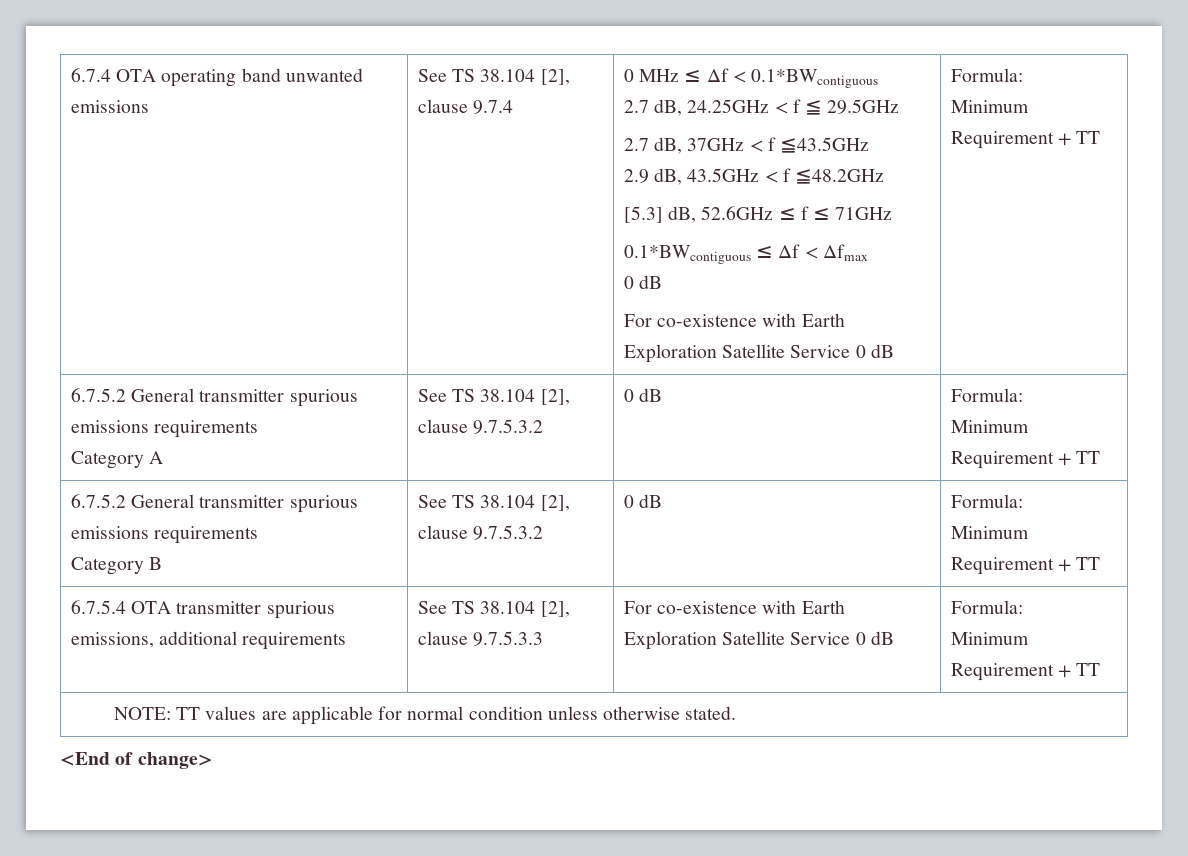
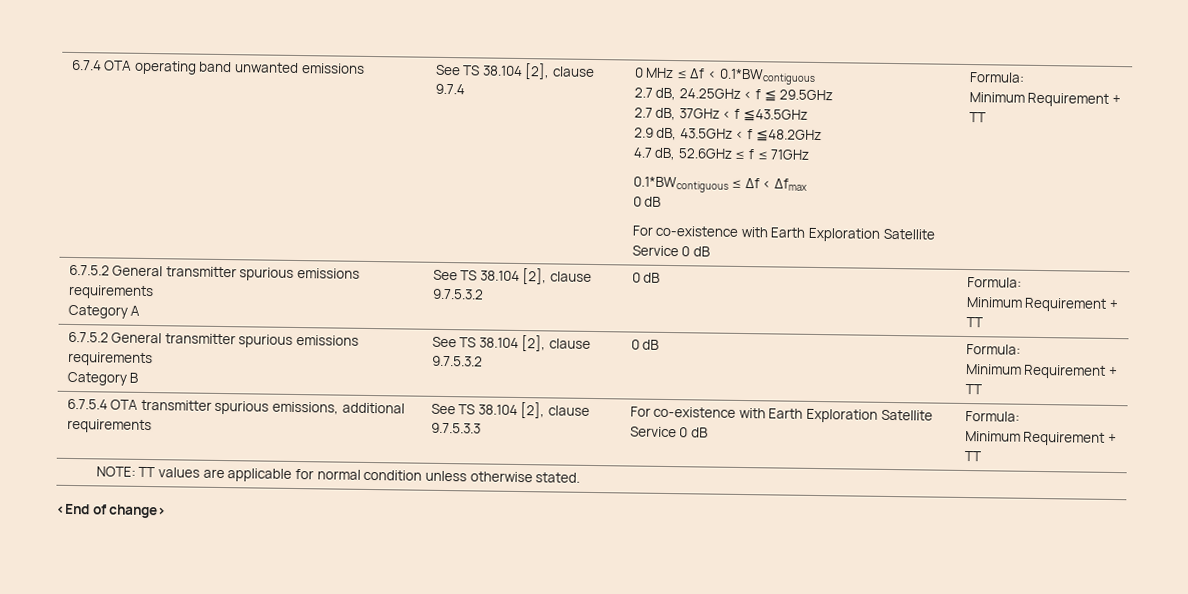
[623,206,663,223] [5.3] -> [632,147,653,158] 4.7

